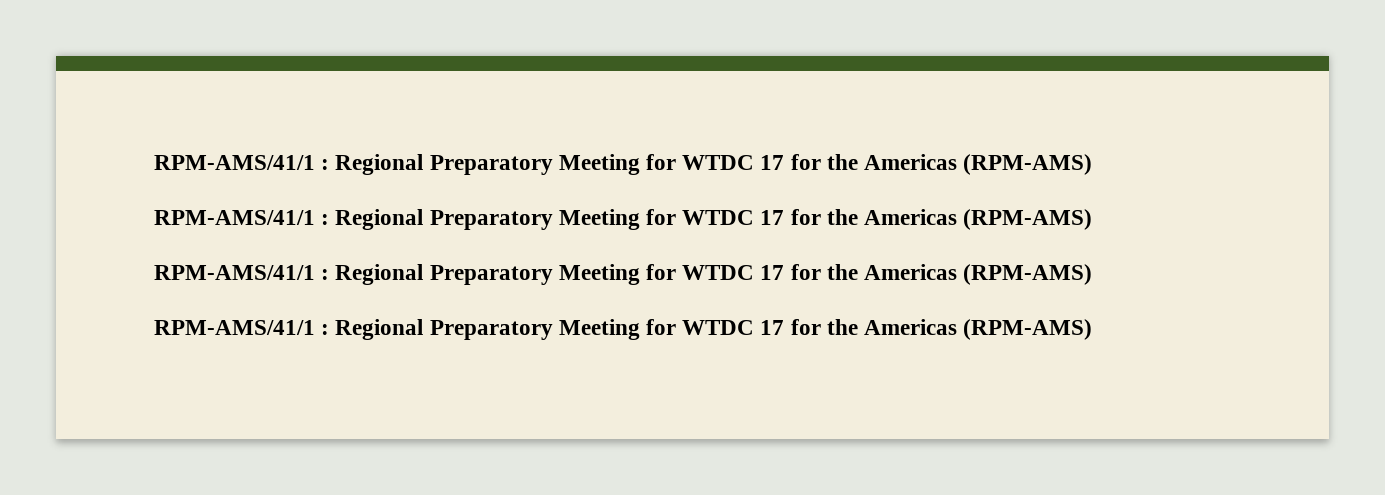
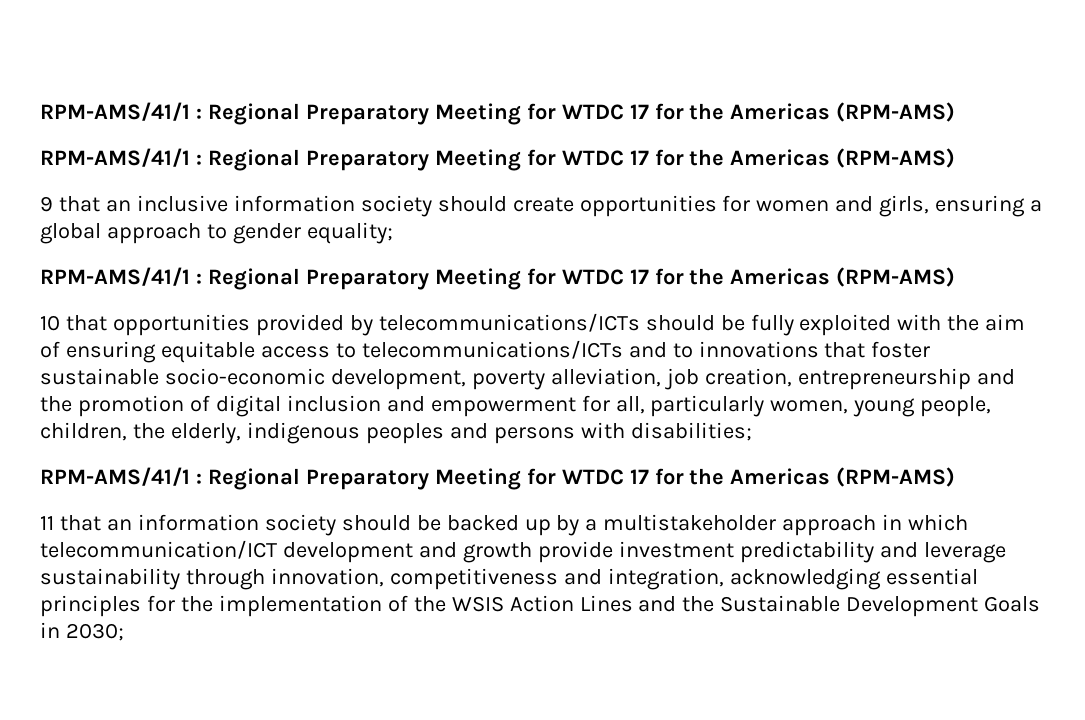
(1093, 219) none -> [40,195,1043,217] [40,222,393,244] // 9 that an inclusive information society should create opportunities for women and girls, ensuring a global approach to gender equality;
(1093, 274) none -> [40,313,1026,336] [40,340,931,363] [40,368,1015,390] [40,395,992,417] [40,422,752,444] // 10 that opportunities provided by telecommunications/ICTs should be fully exploited with the aim of ensuring equitable access to telecommunications/ICTs and to innovations that foster sustainable socio-economic development, poverty alleviation, job creation, entrepreneurship and the promotion of digital inclusion and empowerment for all, particularly women, young people, children, the elderly, indigenous peoples and persons with disabilities;
(1093, 329) none -> [40,514,969,536] [40,540,1006,563] [40,568,978,590] [40,595,1041,617] [40,622,124,641] // 11 that an information society should be backed up by a multistakeholder approach in which telecommunication/ICT development and growth provide investment predictability and leverage sustainability through innovation, competitiveness and integration, acknowledging essential principles for the implementation of the WSIS Action Lines and the Sustainable Development Goals in 2030;

